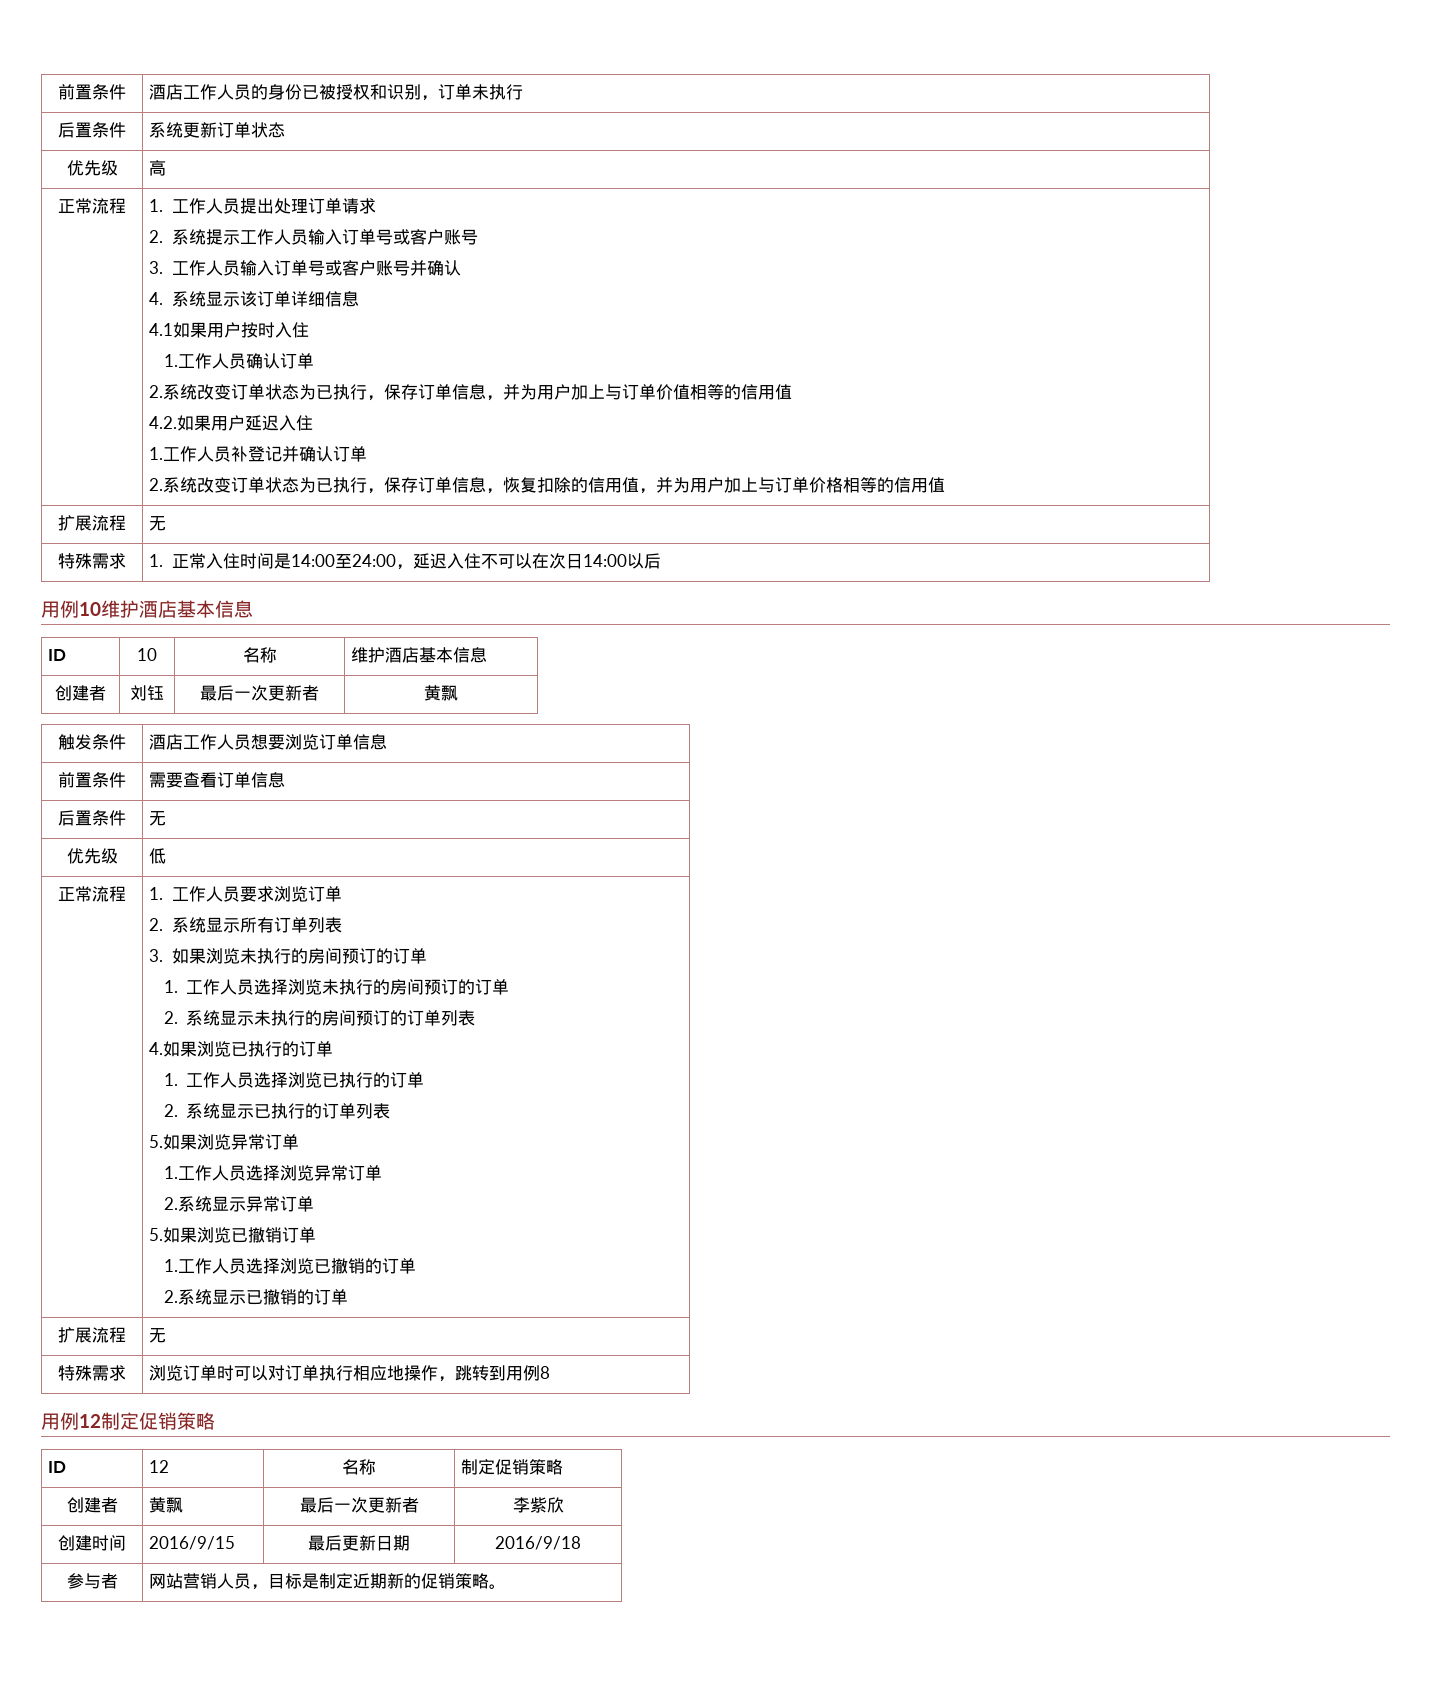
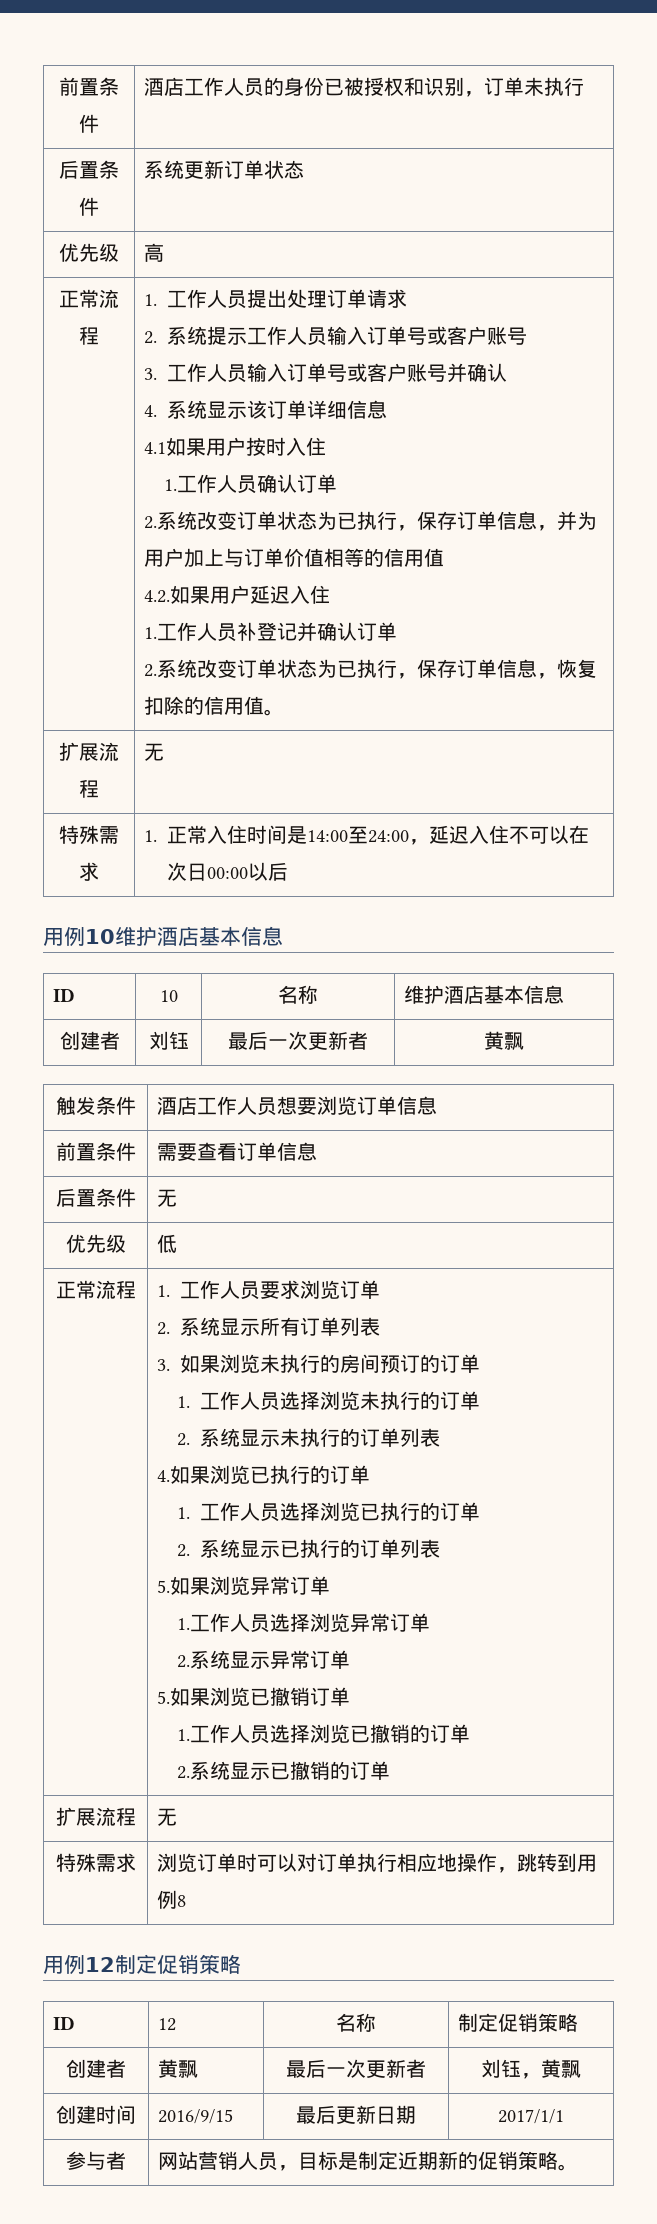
[639,477,946,494] ，并为用户加上与订单价格相等的信用值 -> [263,709,284,716] 。
[582,554,627,567] 14:00 -> [206,867,248,879] 00:00
[390,979,476,995] 房间预订的 -> (441, 1400) none
[322,1010,408,1026] 房间预订的 -> (361, 1437) none
[512,1497,564,1513] 李紫欣 -> [481,2059,581,2079] 刘钰，黄飘
[495,1536,581,1550] 2016/9/18 -> [498,2109,564,2124] 2017/1/1

